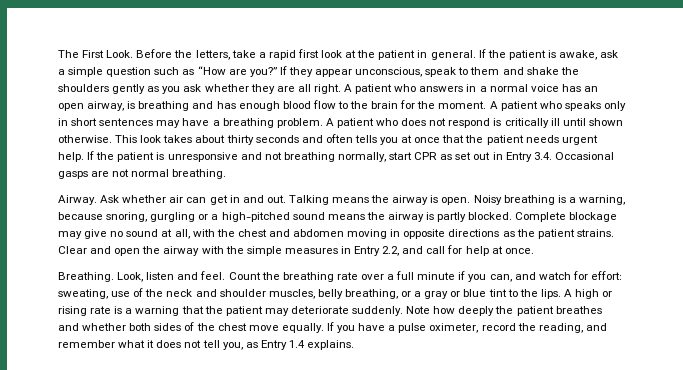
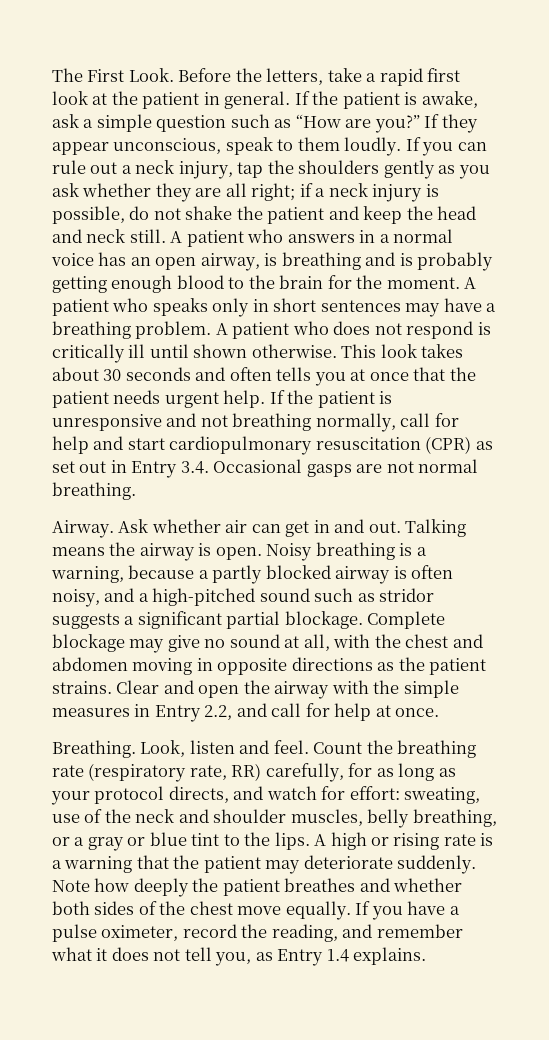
[502,67,559,75] and shake -> [344,137,487,156] [52,160,264,179] loudly. If you can rule out a neck injury, tap
[313,84,341,94] right. -> [251,183,439,202] [52,206,477,224] [52,229,166,243] right; if a neck injury is possible, do not shake the patient and keep the head and neck still.
[216,101,236,109] has -> [399,252,494,271] [52,276,107,293] is probably getting
[312,100,336,109] flow -> (224, 282) none
[226,135,254,145] thirty -> [103,369,122,381] 30
[389,152,438,160] start CPR -> [400,413,459,427] [52,436,472,455] call for help and start cardiopulmonary resuscitation (CPR)
[106,212,513,222] snoring, gurgling or a high-pitched sound means the airway is partly blocked. -> [198,565,454,584] [52,588,435,607] [52,611,363,629] a partly blocked airway is often noisy, and a high-pitched sound such as stridor suggests a significant partial blockage.
[360,271,512,282] over a full minute if you can, -> [88,763,456,782] [51,786,229,805] (respiratory rate, RR) carefully, for as long as your protocol directs,

